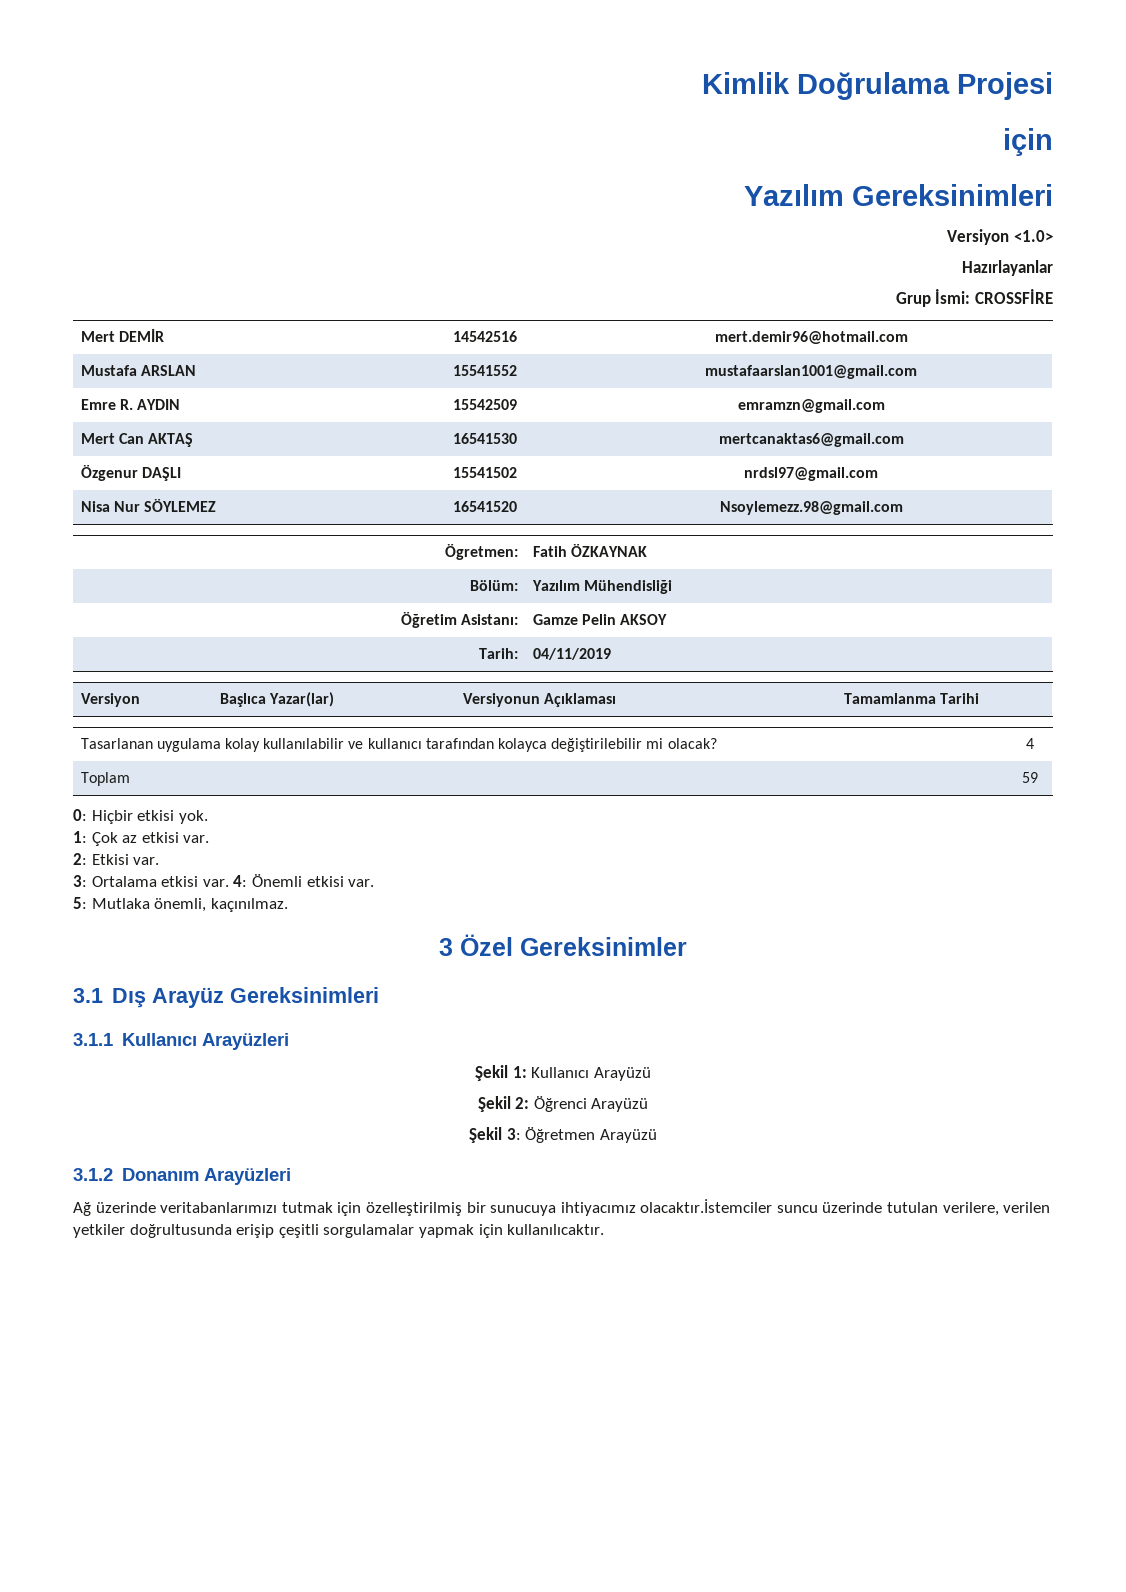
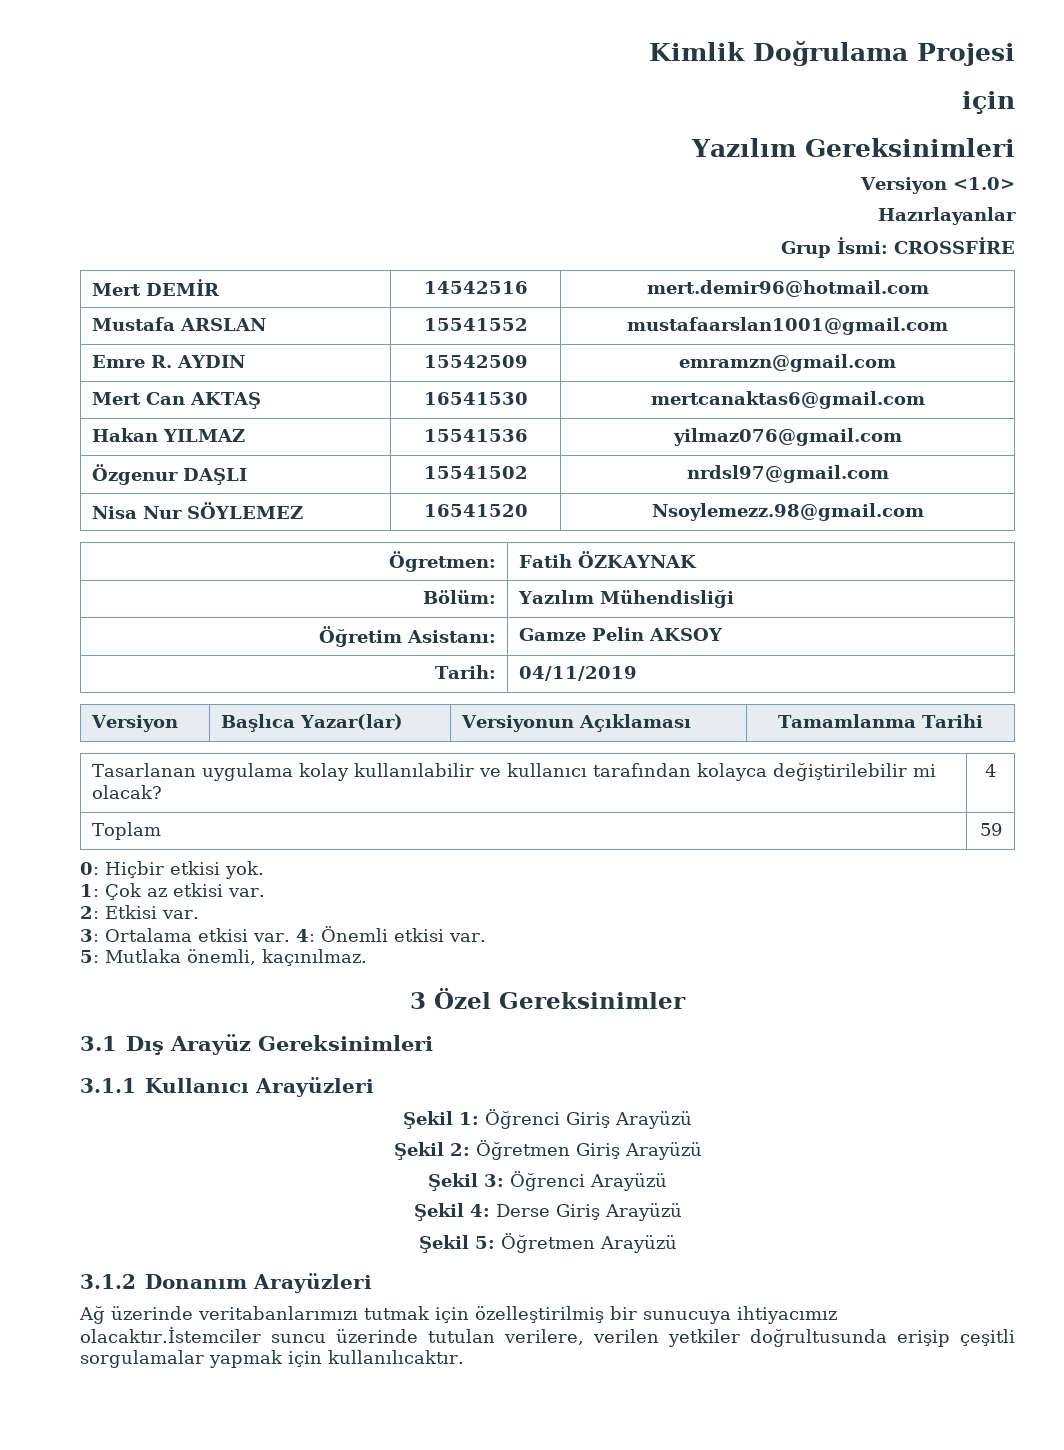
(904, 440) none -> [92,428,246,442] [423,429,528,442] [672,428,902,446] // Hakan YILMAZ | 15541536 | yilmaz076@gmail.com
[531,1067,590,1078] Kullanıcı -> [485,1109,610,1129] Öğrenci Giriş
[533,1096,649,1112] [469,1127,521,1143] Öğrenci Arayüzü // Şekil 3: -> [475,1140,702,1160] [428,1171,667,1191] [413,1203,682,1221] [418,1235,495,1253] Öğretmen Giriş Arayüzü // Şekil 3: Öğrenci Arayüzü // Şekil 4: Derse Giriş Arayüzü // Şekil 5:

